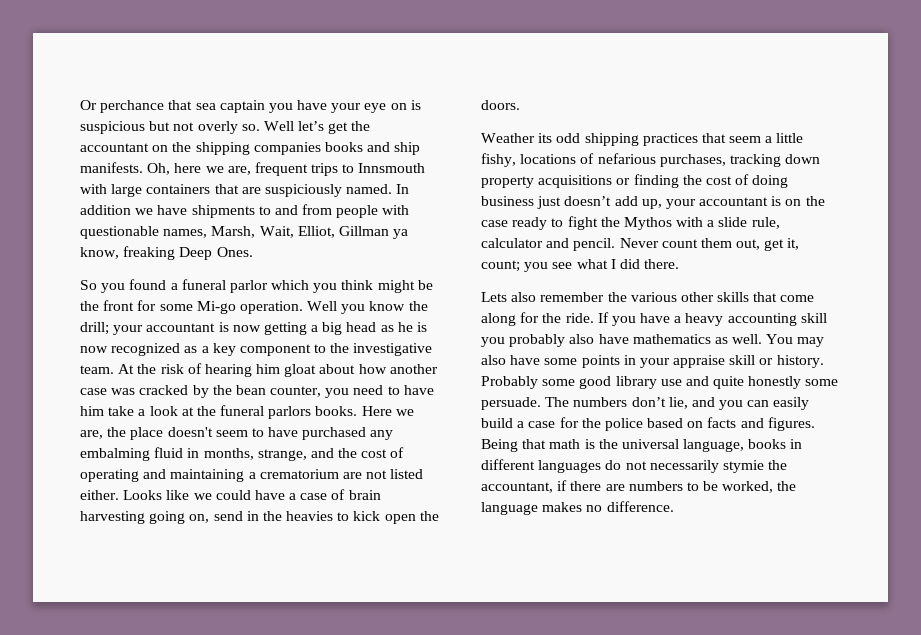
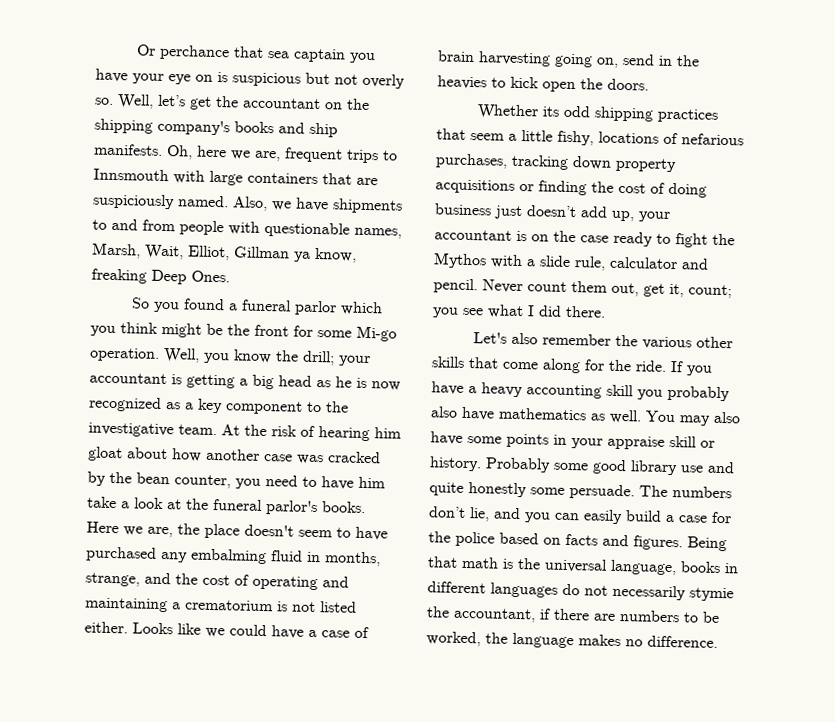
[263,121,294,131] Well -> [117,94,154,109] Well,
[253,142,321,155] companies -> [157,119,230,136] company's
[396,184,410,194] [80,205,131,215] In addition -> [232,196,268,212] Also,
[307,301,338,311] Well -> [163,348,200,363] Well,
[232,325,261,332] now -> (182, 379) none
[268,406,312,419] parlors -> [265,500,318,516] parlor's
[342,472,362,479] are -> [277,601,288,612] is
[481,133,535,143] Weather -> [477,104,540,120] Whether
[481,292,507,302] Lets -> [473,332,508,344] Let's

